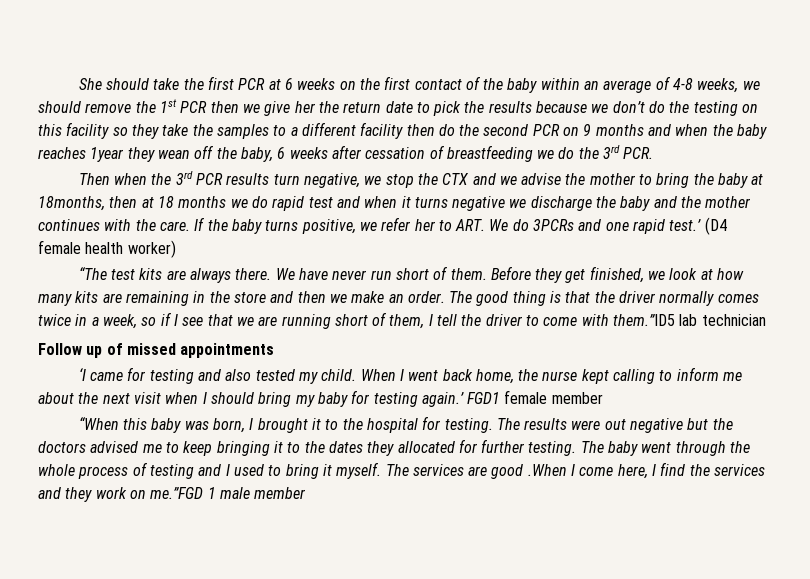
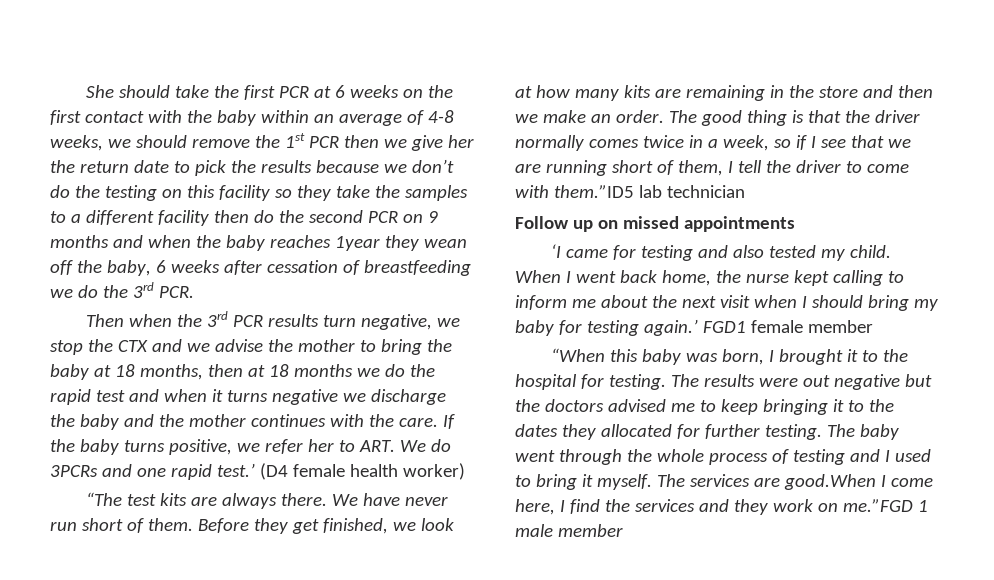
[465,76,481,90] of -> [147,110,182,123] with
[38,196,105,211] 18months, -> [114,364,203,380] 18 months,
(268, 202) none -> [409,364,435,377] the
[106,343,123,355] of -> [597,220,618,229] on
[491,464,567,479] good .When -> [783,474,876,490] good.When

